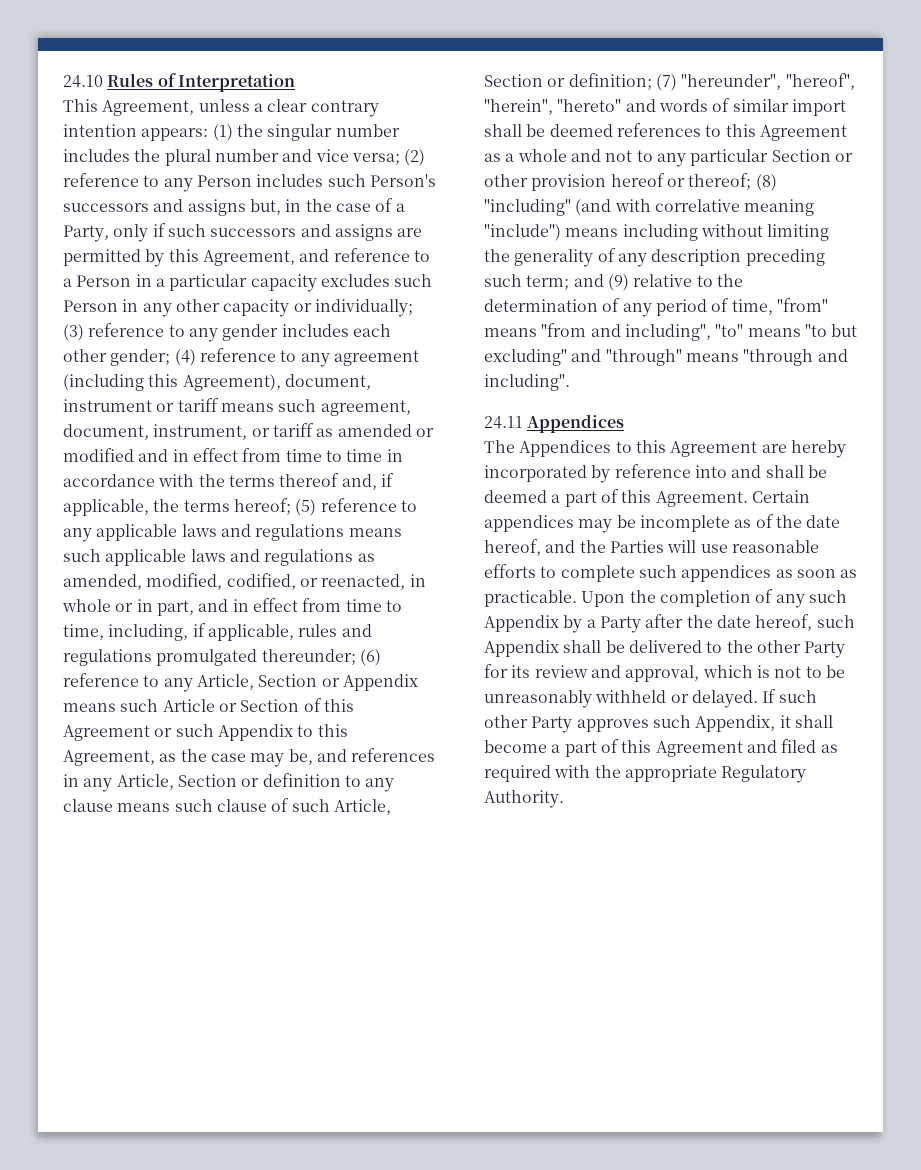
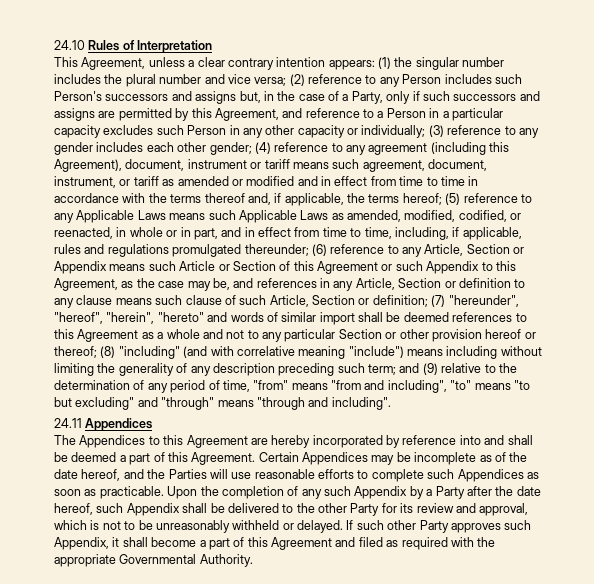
[96,524,402,541] [63,549,354,566] applicable laws and regulations means such applicable laws and regulations -> [76,210,329,223] Applicable Laws means such Applicable Laws
[484,515,574,532] appendices -> [302,452,368,465] Appendices
[681,565,772,582] appendices -> [457,469,524,482] Appendices
[721,765,807,783] Regulatory -> [119,554,197,564] Governmental

